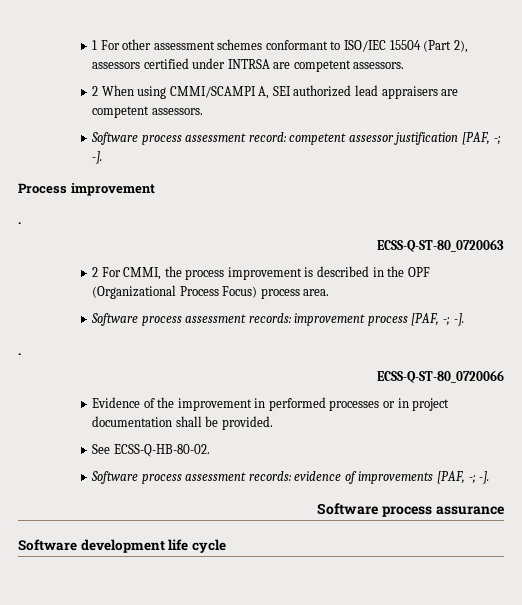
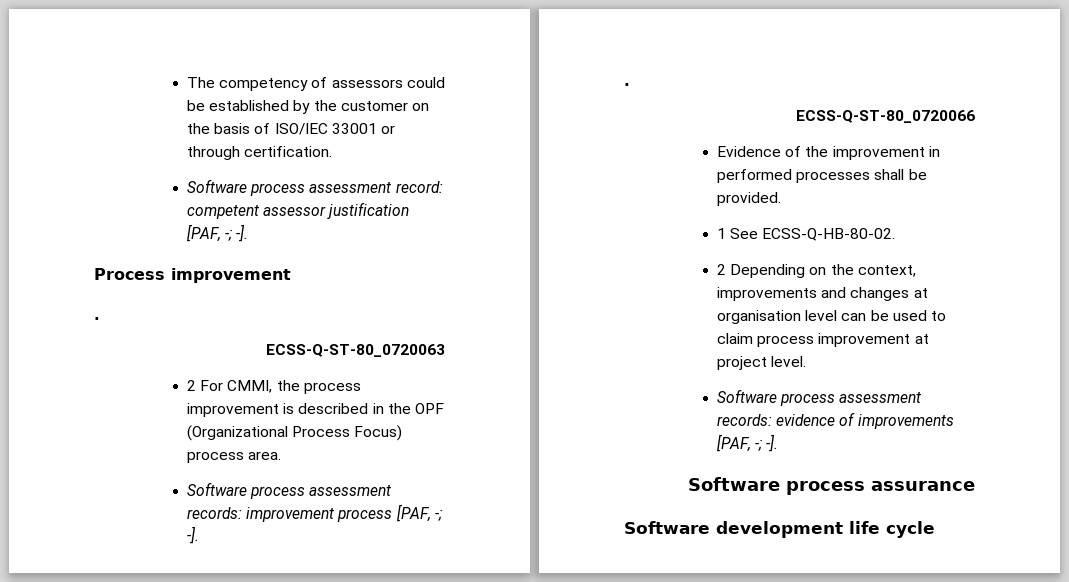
[92,39,468,53] [92,58,405,72] [92,85,459,99] [92,106,203,118] 1 For other assessment schemes conformant to ISO/IEC 15504 (Part 2), assessors certified under INTRSA are competent assessors. // 2 When using CMMI/SCAMPI A, SEI authorized lead appraisers are competent assessors. -> [187,77,445,91] [187,100,429,114] [187,123,395,135] [187,146,333,160] The competency of assessors could be established by the customer on the basis of ISO/IEC 33001 or through certification.
[382,398,450,411] [92,416,173,427] or in project documentation -> (871, 177) none
(273, 423) none -> [717,228,727,239] 1
(210, 450) none -> [717,264,916,278] [717,287,928,301] [717,310,946,324] [717,333,929,347] [717,356,807,370] // 2 Depending on the context, improvements and changes at organisation level can be used to claim process improvement at project level.

